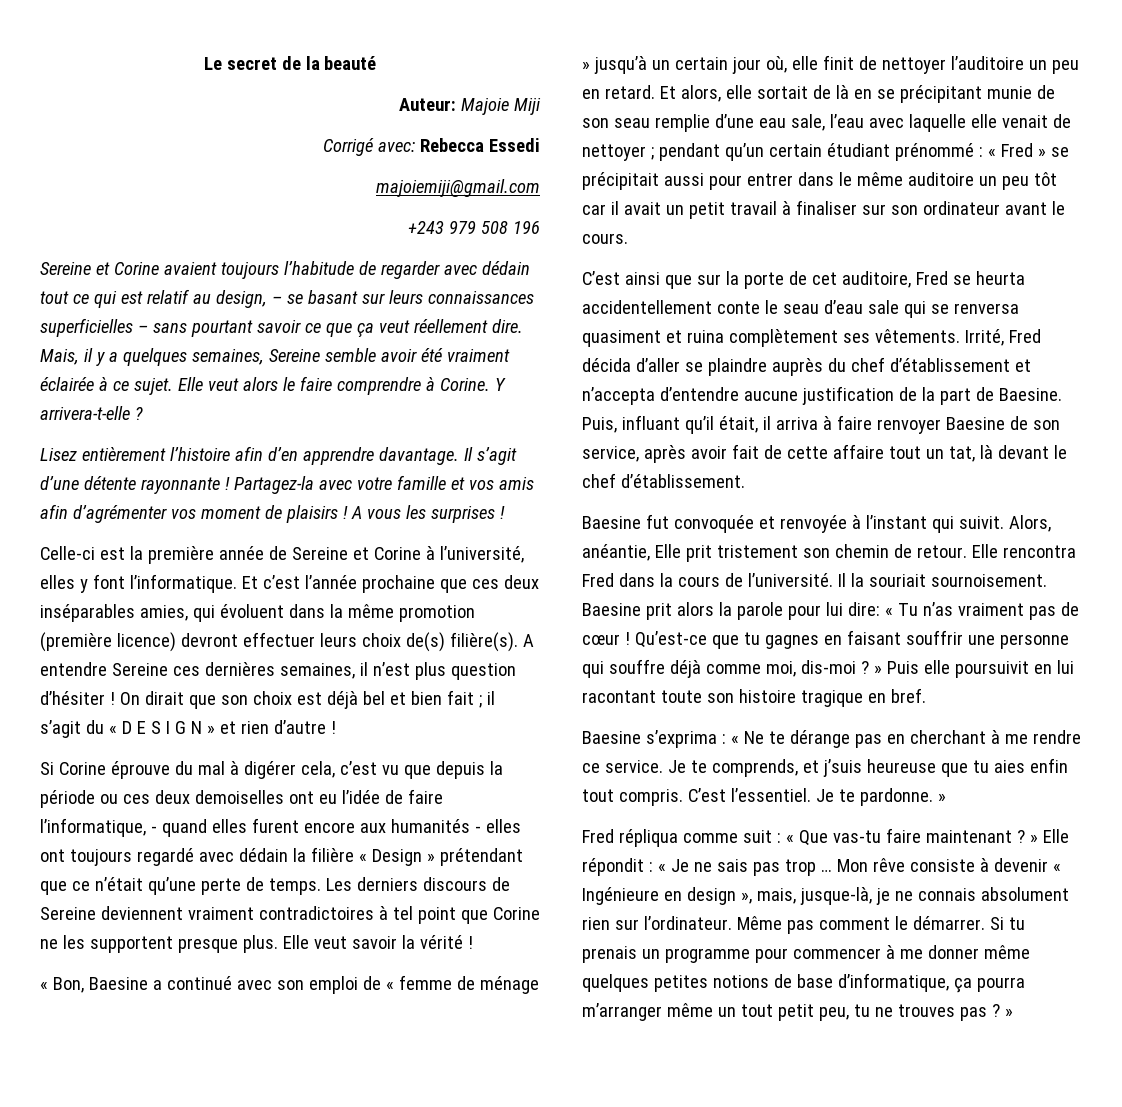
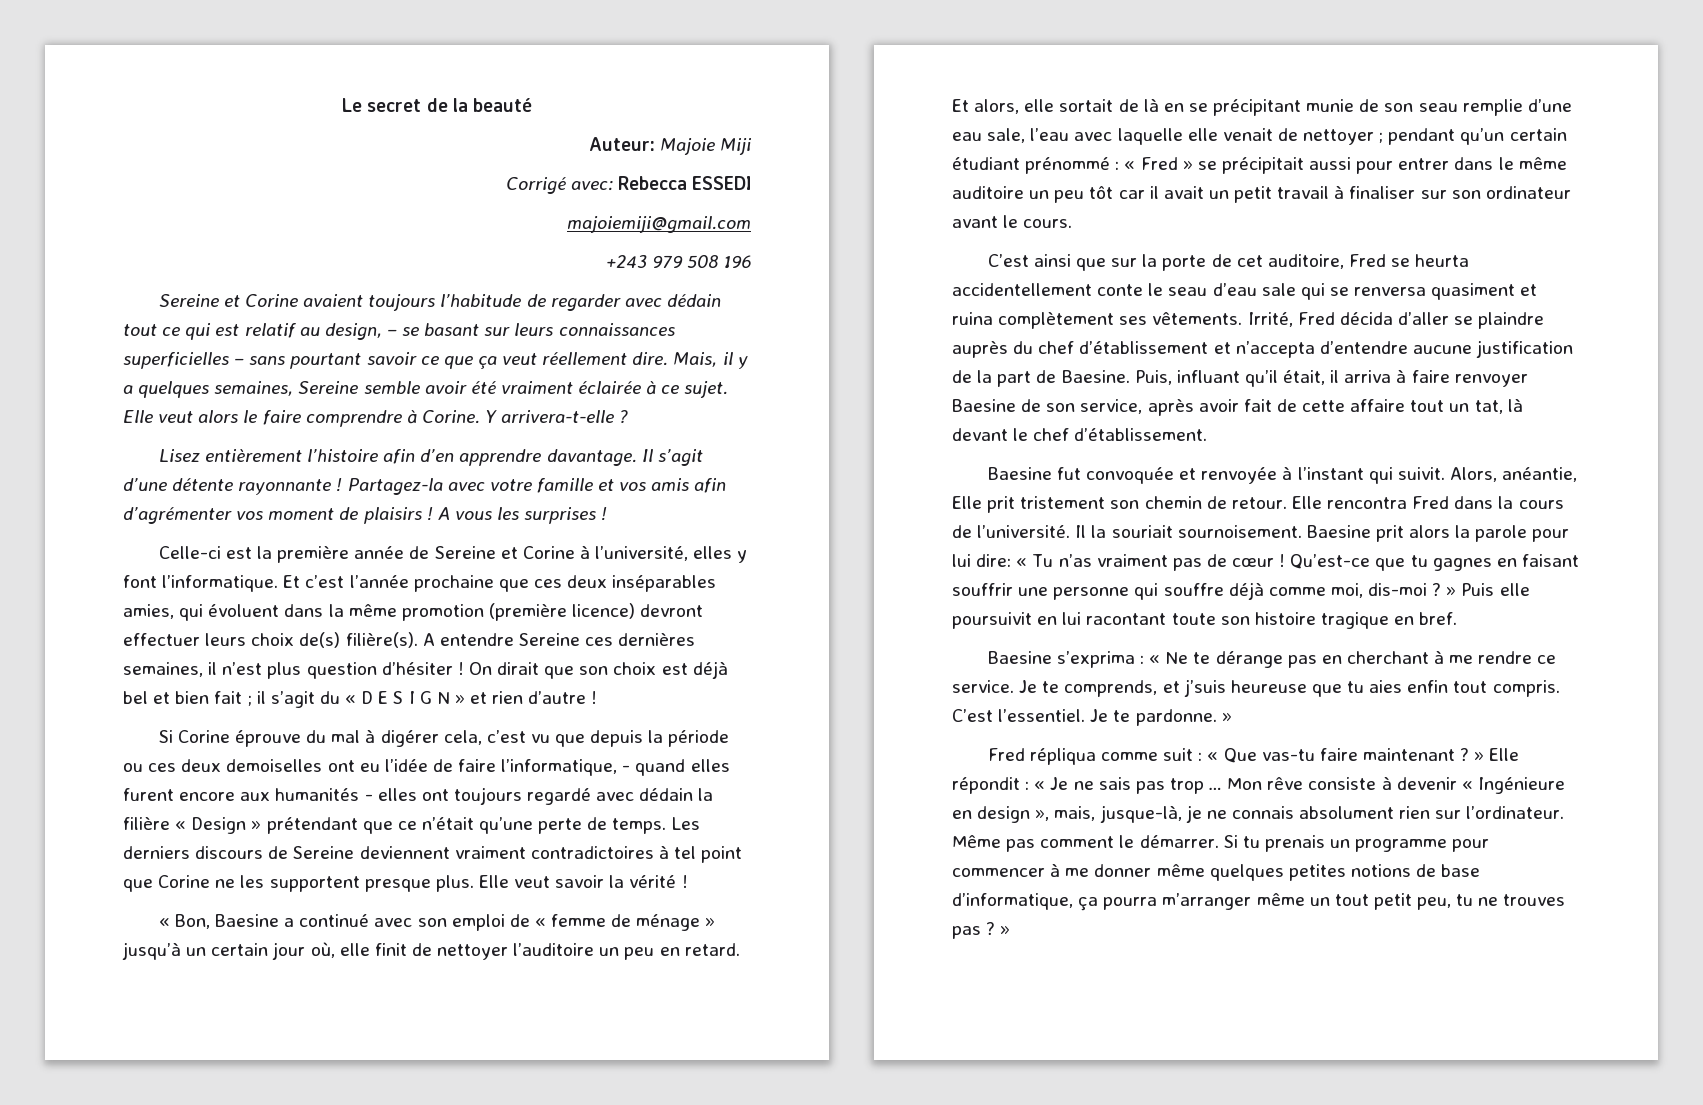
[489,138,540,152] Essedi -> [692,176,751,190] ESSEDI

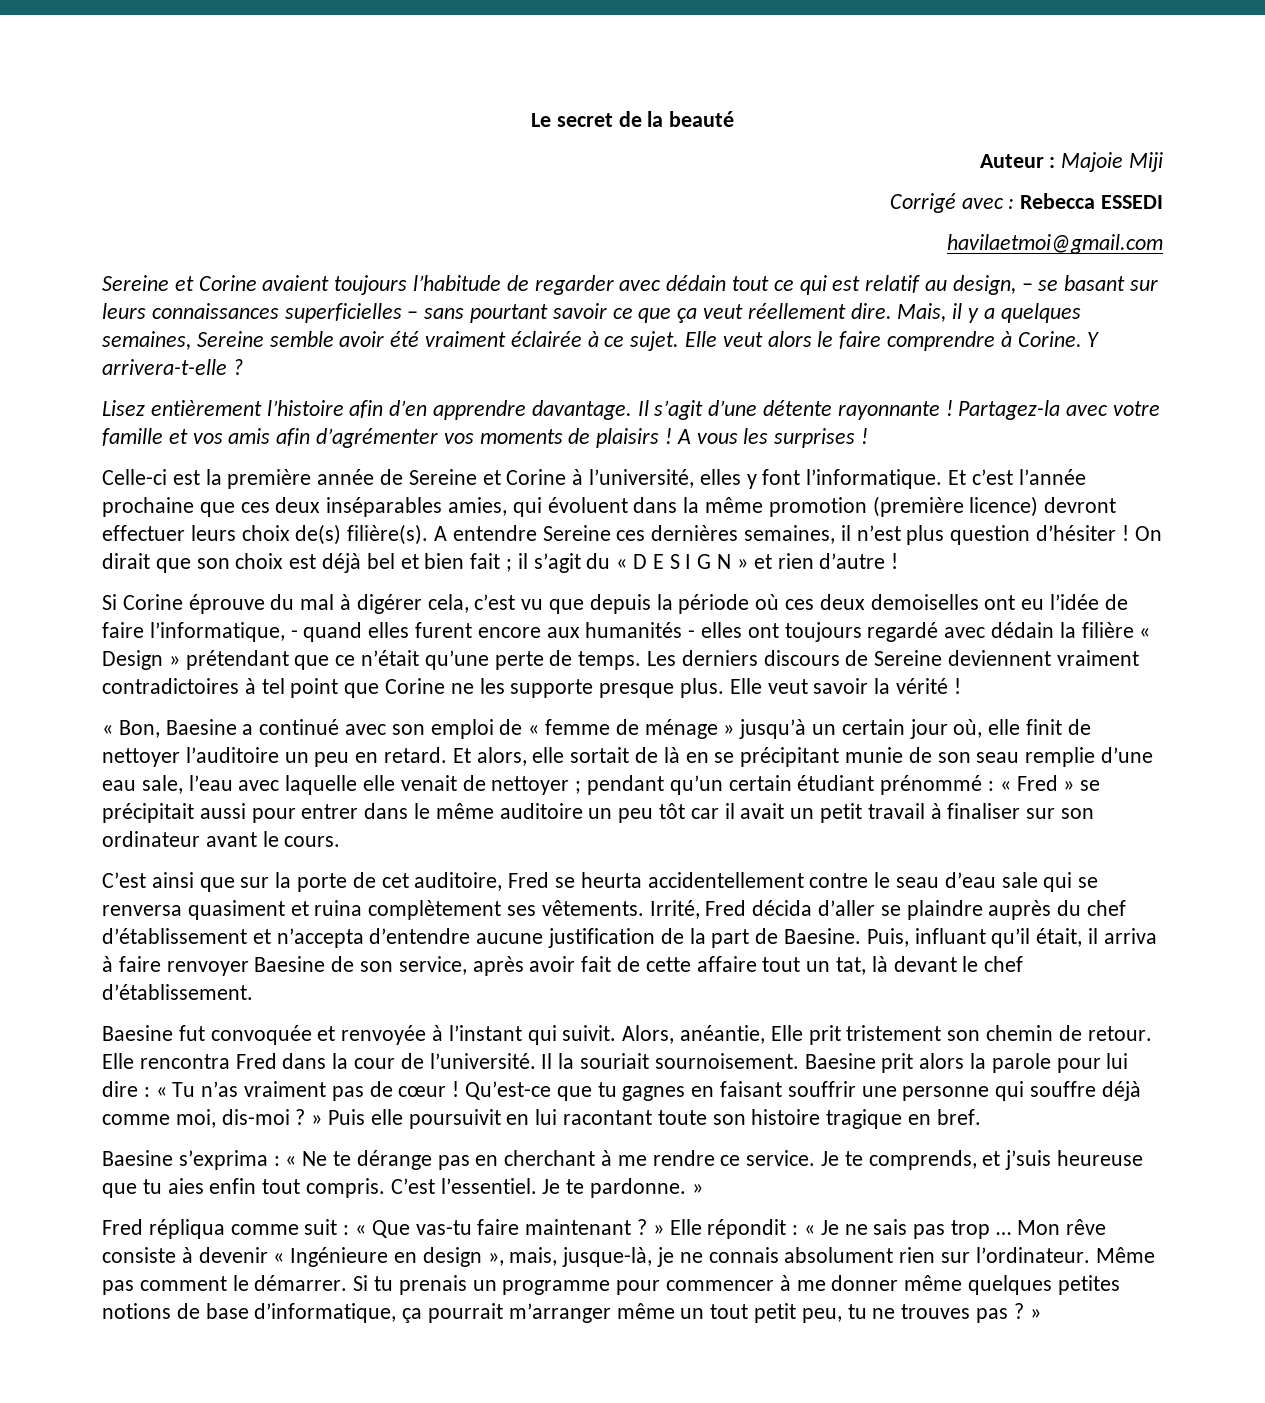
[588,137,655,151] Auteur: -> [979,154,1056,168] Auteur :
[570,181,613,191] avec: -> [961,198,1015,209] avec :
[567,216,751,233] [605,255,751,268] majoiemiji@gmail.com // +243 979 508 196 -> [947,234,1163,254] havilaetmoi@gmail.com
[268,508,335,520] moment -> [479,429,563,444] moments
[123,763,143,772] ou -> [755,594,780,610] où
[269,876,360,892] supportent -> [510,679,594,698] supporte
[1097,284,1144,296] conte -> [809,873,869,888] contre
[1518,500,1564,509] cours -> [354,1058,396,1069] cour
[976,554,1012,567] dire: -> [102,1081,150,1097] dire :
[1103,897,1158,910] pourra -> [428,1303,504,1323] pourrait

